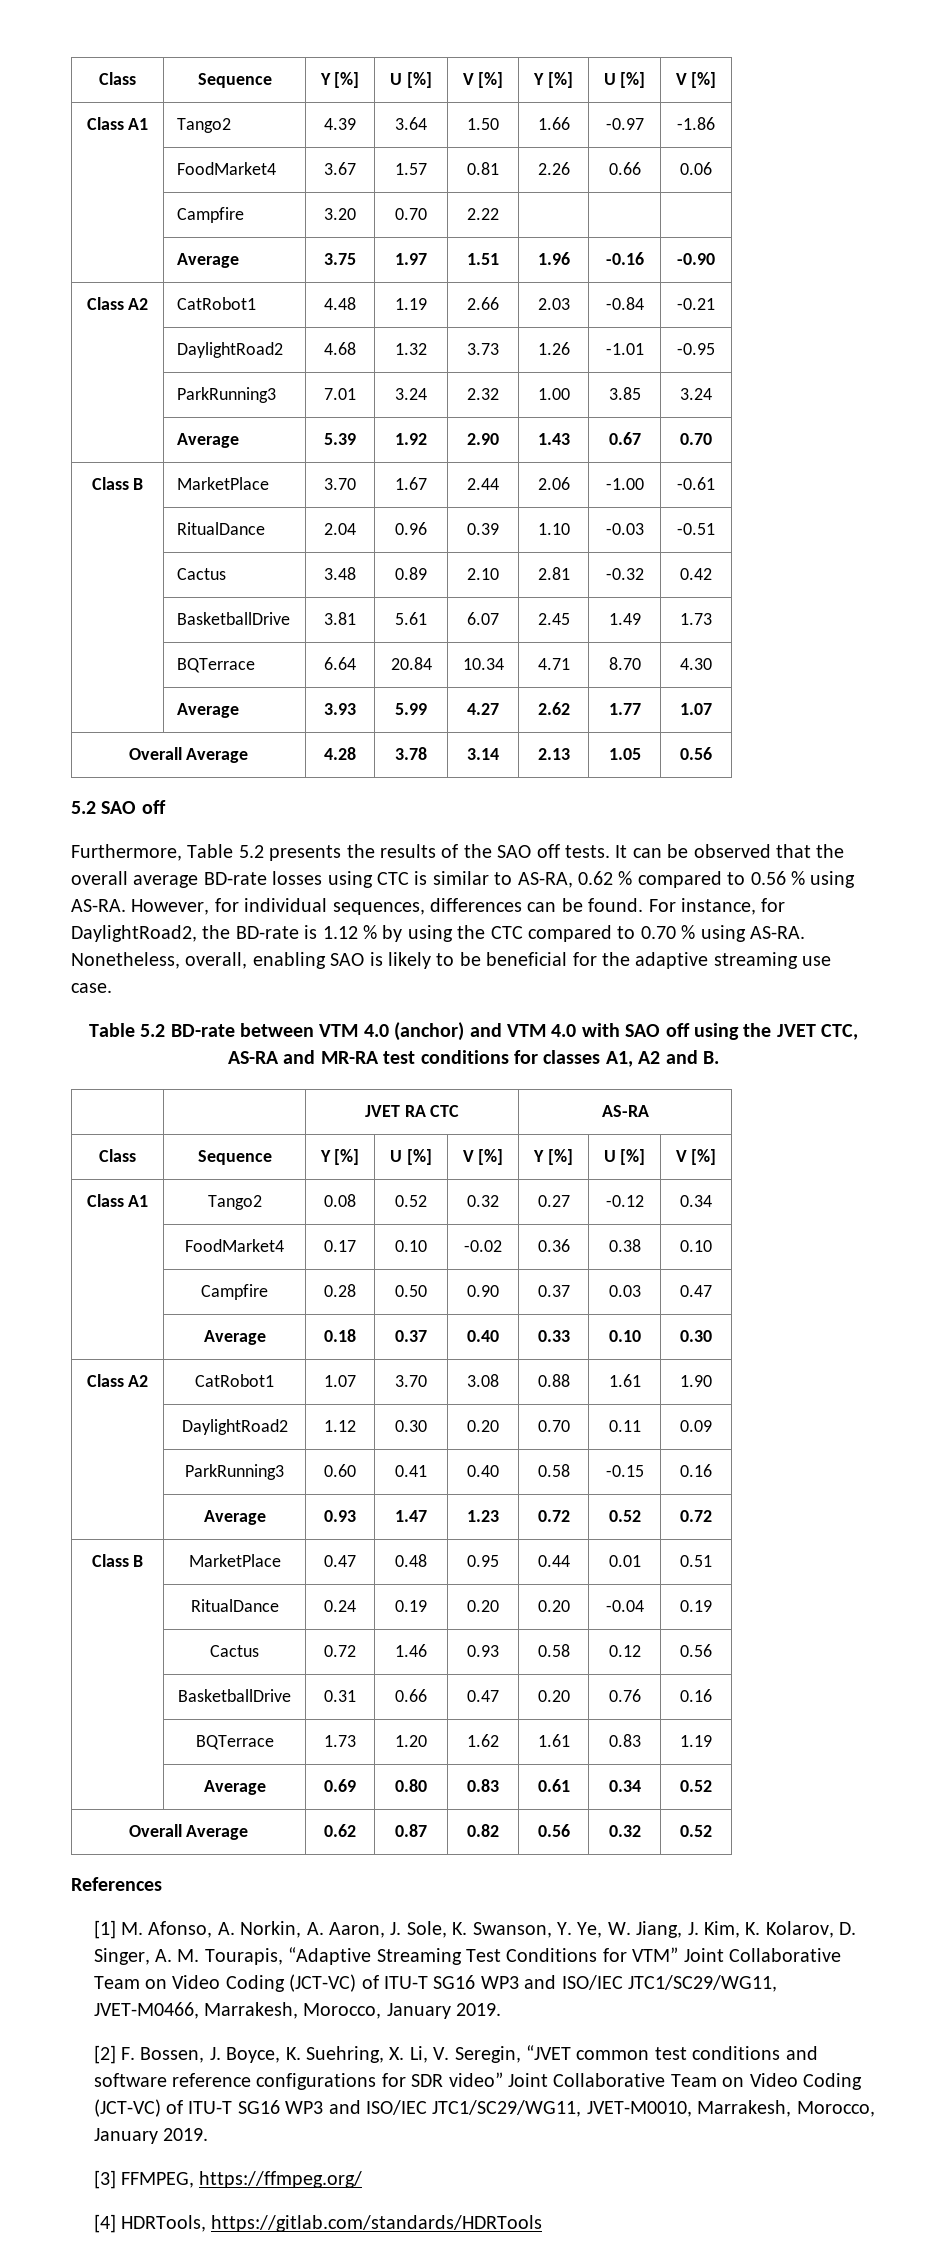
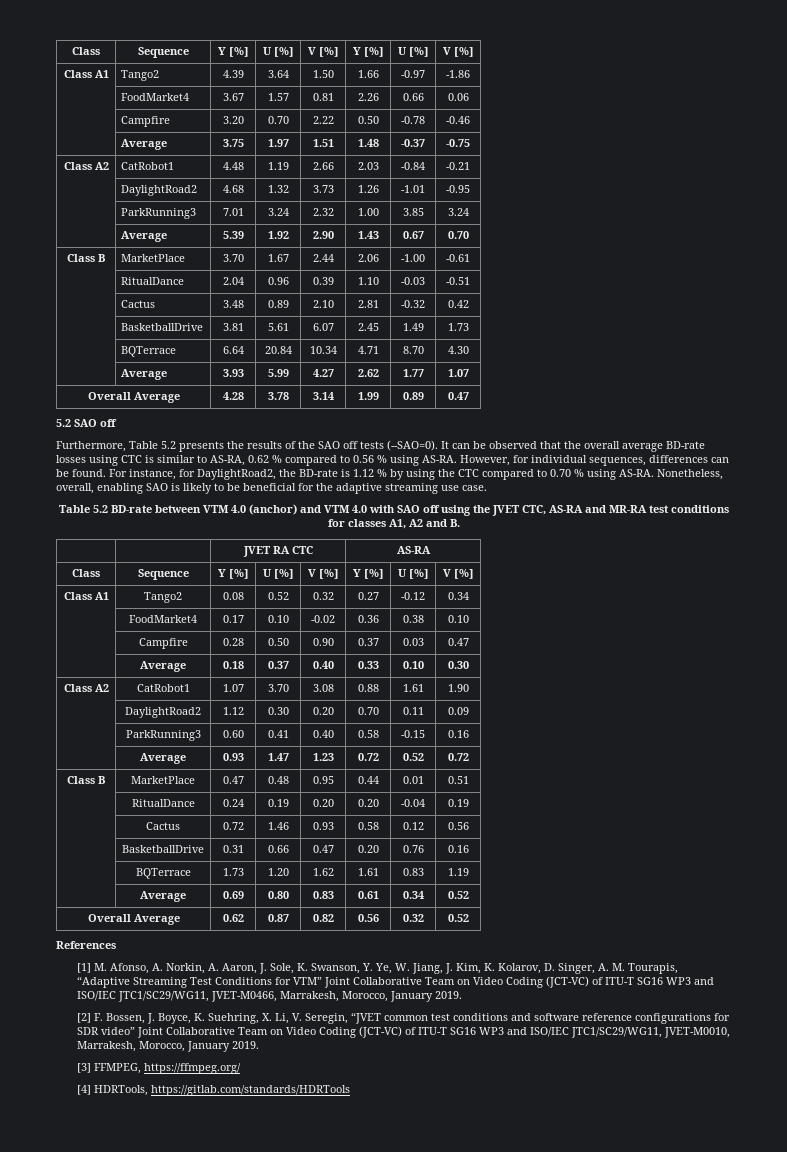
(499, 214) | | -> [357,116,379,124] [401,116,425,124] [446,116,470,124] 0.50 | -0.78 | -0.46
[537,252,570,265] [605,252,644,265] [677,253,715,265] 1.96 | -0.16 | -0.90 -> [357,139,379,147] [401,139,425,147] [446,139,470,147] 1.48 | -0.37 | -0.75
[537,748,570,760] [608,748,641,760] [680,747,712,760] 2.13 | 1.05 | 0.56 -> [357,392,379,400] [402,392,424,400] [447,392,469,400] 1.99 | 0.89 | 0.47
[564,845,610,858] tests. -> [360,440,438,451] tests (--SAO=0).

